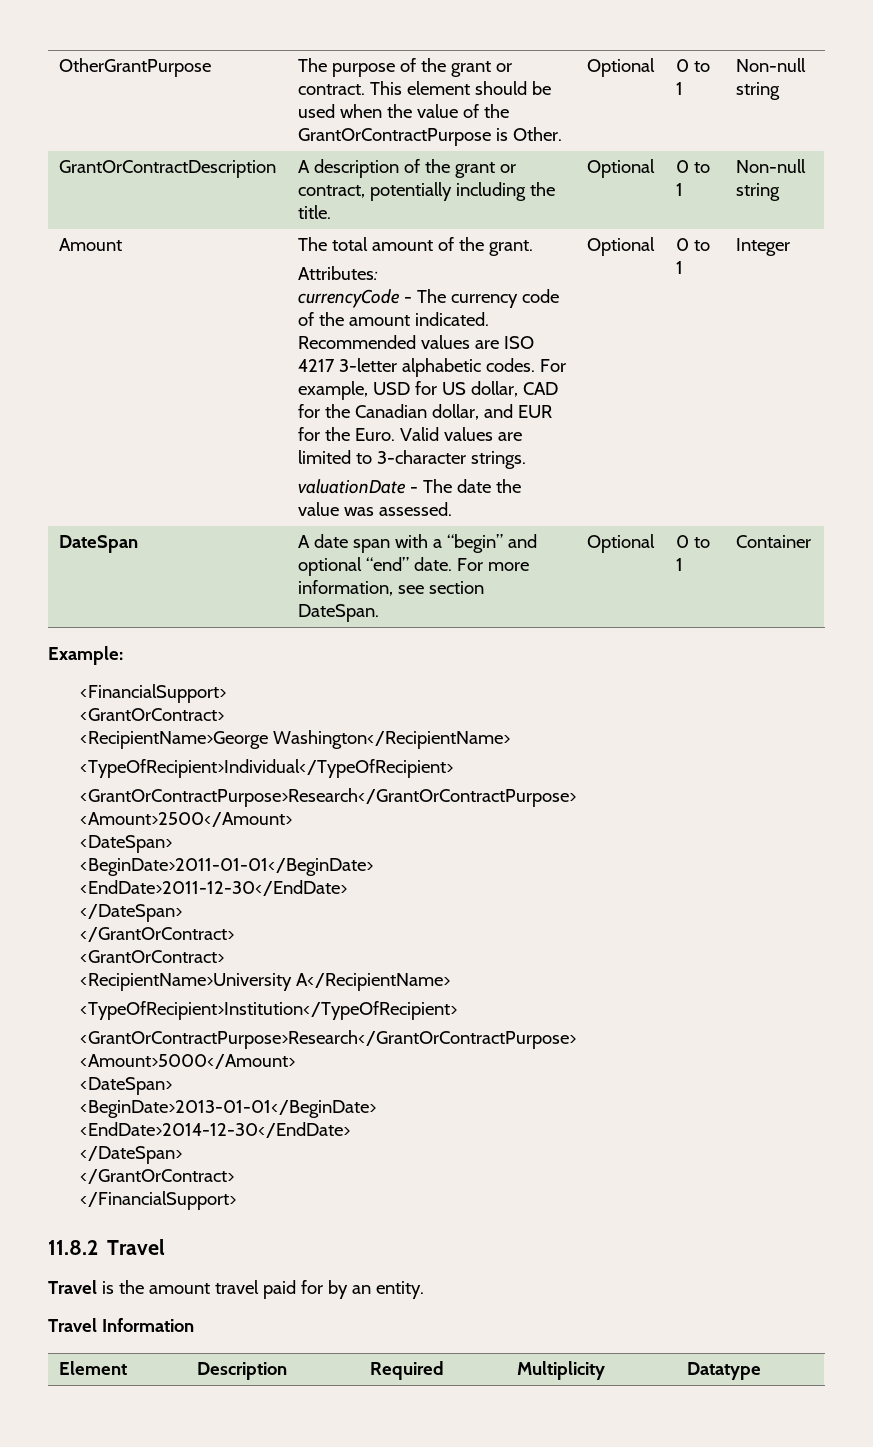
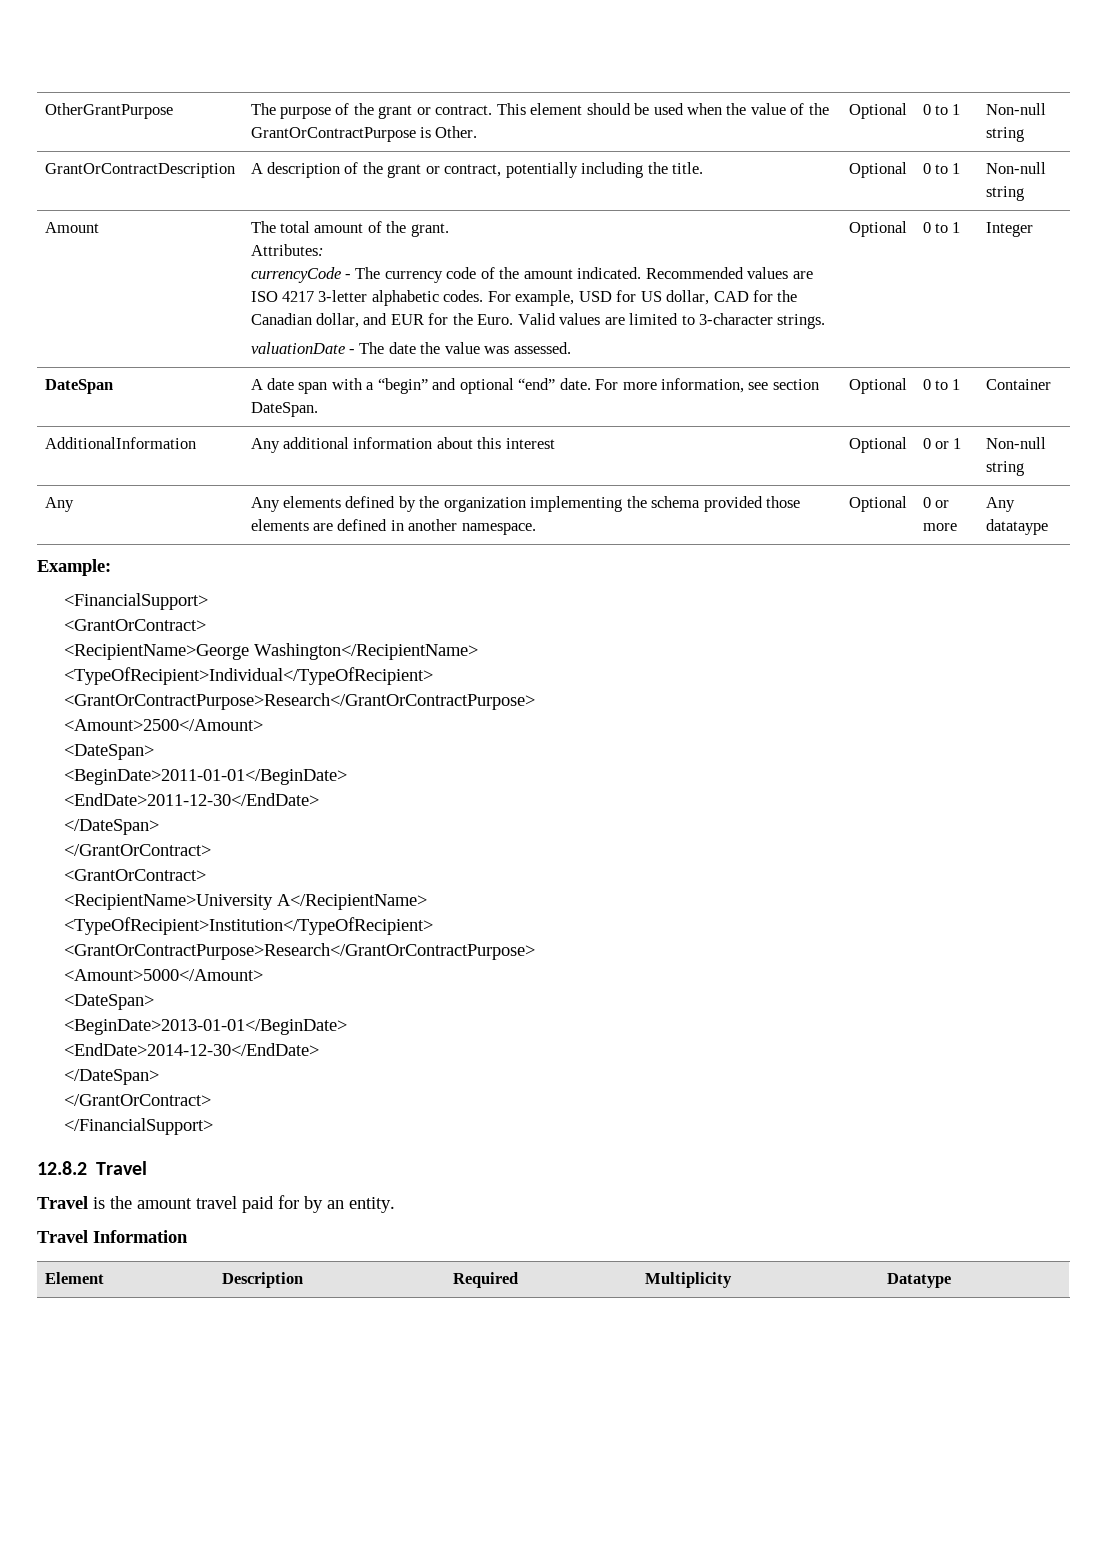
(811, 541) none -> [44,437,196,449] [250,437,555,453] [848,437,907,453] [922,438,962,449] [985,437,1046,449] [985,461,1024,476] [44,497,74,512] [250,496,801,512] [250,519,536,535] [848,496,907,512] [922,497,949,508] [922,523,957,531] [985,497,1015,512] [985,519,1048,535] // AdditionalInformation | Any additional information about this interest | Optional | 0 or 1 | Non-null string // Any | Any elements defined by the organization implementing the schema provided those elements are defined in another namespace. | Optional | 0 or more | Any datataype
[48,1240,98,1255] 11.8.2 -> [37,1161,87,1175] 12.8.2

